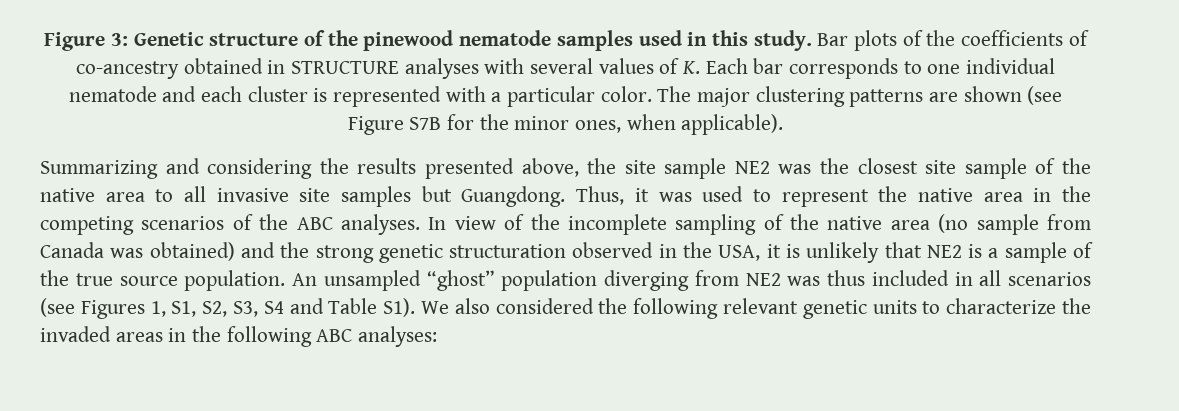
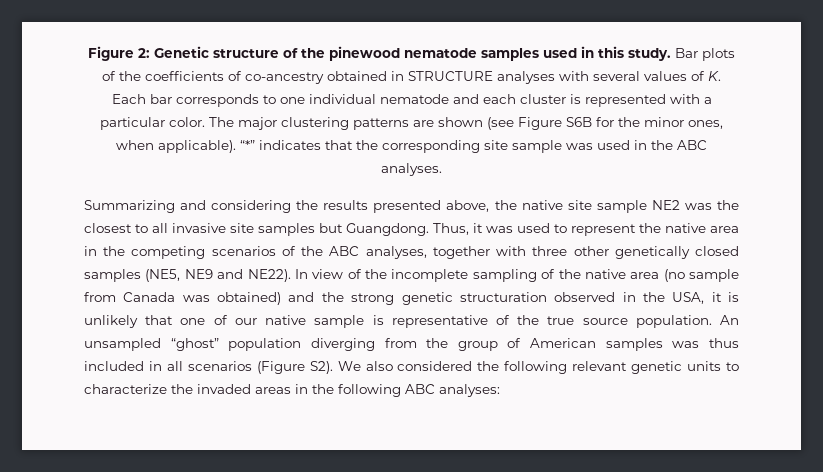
[44,32,129,51] Figure 3: -> [88,46,150,61] Figure 2:
[409,117,442,130] S7B -> [566,117,592,127] S6B
(784, 124) none -> [240,140,707,153] [381,163,442,176] “*” indicates that the corresponding site sample was used in the ABC analyses.
(617, 166) none -> [521,200,563,210] native
[925,158,1092,179] [40,188,145,202] site sample of the native area -> (132, 228) none
[340,214,420,235] analyses. -> [365,246,739,259] [84,269,291,282] analyses, together with three other genetically closed samples (NE5, NE9 and NE22).
[926,242,1067,263] NE2 is a sample -> [180,315,488,328] one of our native sample is representative
[745,273,781,286] NE2 -> [426,338,663,351] the group of American samples
[40,298,416,319] (see Figures 1, S1, S2, S3, S4 and Table S1). -> [256,361,333,374] (Figure S2).

